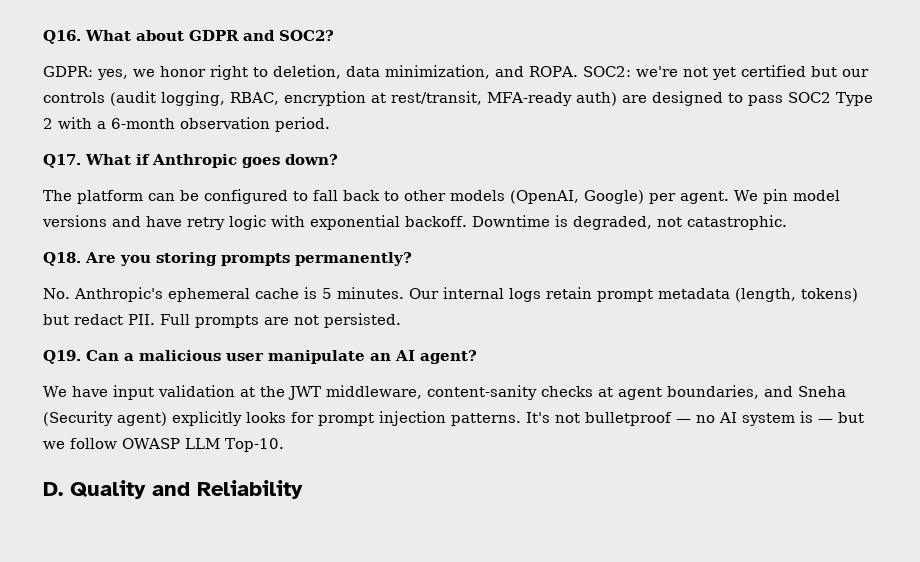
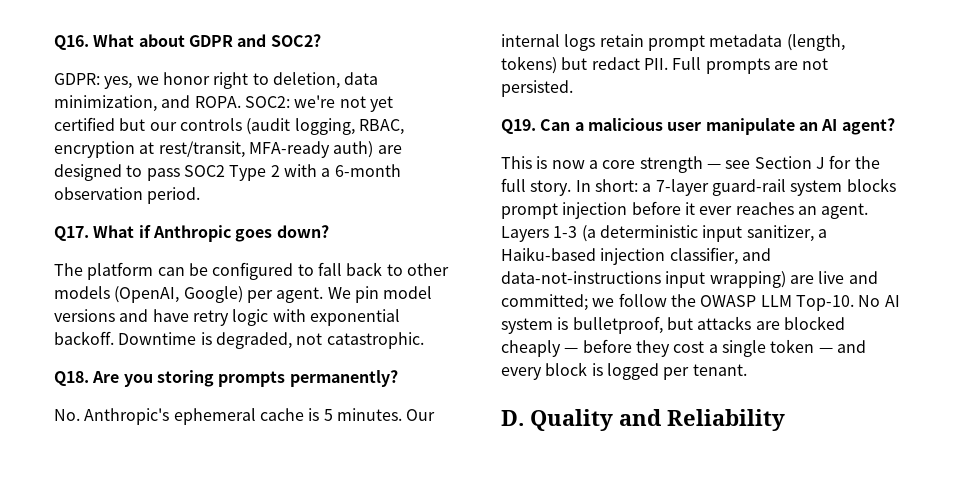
[43,385,846,400] [43,411,864,426] [43,438,284,452] We have input validation at the JWT middleware, content-sanity checks at agent boundaries, and Sneha (Security agent) explicitly looks for prompt injection patterns. It's not bulletproof — no AI system is — but we follow OWASP LLM Top-10. -> [501,155,880,173] [501,178,896,196] [501,201,869,219] [501,225,827,242] [501,247,771,265] [501,271,878,288] [501,293,900,311] [501,316,845,334] [501,339,866,357] [501,362,747,380] This is now a core strength — see Section J for the full story. In short: a 7-layer guard-rail system blocks prompt injection before it ever reaches an agent. Layers 1-3 (a deterministic input sanitizer, a Haiku-based injection classifier, and data-not-instructions input wrapping) are live and committed; we follow the OWASP LLM Top-10. No AI system is bulletproof, but attacks are blocked cheaply — before they cost a single token — and every block is logged per tenant.

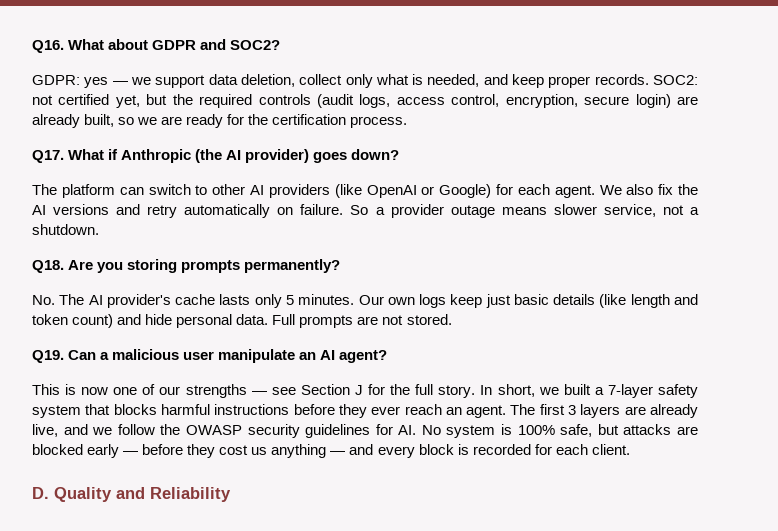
[104,72,379,89] [54,95,393,112] [54,117,404,135] [54,141,402,158] [54,164,401,181] [54,187,201,204] yes, we honor right to deletion, data minimization, and ROPA. SOC2: we're not yet certified but our controls (audit logging, RBAC, encryption at rest/transit, MFA-ready auth) are designed to pass SOC2 Type 2 with a 6-month observation period. -> [84,74,698,88] [32,94,699,108] [32,114,408,128] yes — we support data deletion, collect only what is needed, and keep proper records. SOC2: not certified yet, but the required controls (audit logs, access control, encryption, secure login) are already built, so we are ready for the certification process.
(231, 233) none -> [195,149,310,163] (the AI provider)
[188,262,449,280] [54,286,433,303] [54,309,400,326] [54,331,424,349] be configured to fall back to other models (OpenAI, Google) per agent. We pin model versions and have retry logic with exponential backoff. Downtime is degraded, not catastrophic. -> [148,184,699,198] [32,204,700,218] [32,224,99,235] switch to other AI providers (like OpenAI or Google) for each agent. We also fix the AI versions and retry automatically on failure. So a provider outage means slower service, not a shutdown.
[84,408,436,425] [501,34,845,51] [501,56,668,74] Anthropic's ephemeral cache is 5 minutes. Our internal logs retain prompt metadata (length, tokens) but redact PII. -> [59,294,699,308] [32,314,269,328] The AI provider's cache lasts only 5 minutes. Our own logs keep just basic details (like length and token count) and hide personal data.
[501,80,573,97] persisted. -> [406,314,452,325] stored.
[588,156,703,173] a core strength -> [113,384,247,398] one of our strengths
[594,178,896,196] [501,201,869,219] [501,225,827,242] [501,247,771,265] [501,271,878,288] [501,293,900,311] [501,316,663,334] short: a 7-layer guard-rail system blocks prompt injection before it ever reaches an agent. Layers 1-3 (a deterministic input sanitizer, a Haiku-based injection classifier, and data-not-instructions input wrapping) are live and committed; we follow the OWASP LLM Top-10. No AI system is bulletproof, -> [497,384,698,398] [32,404,698,418] [32,424,593,438] short, we built a 7-layer safety system that blocks harmful instructions before they ever reach an agent. The first 3 layers are already live, and we follow the OWASP security guidelines for AI. No system is 100% safe,
[501,340,561,357] cheaply -> [87,444,120,458] early
[708,339,815,357] a single token -> [251,444,327,458] us anything
[606,363,747,380] logged per tenant. -> [472,444,630,455] recorded for each client.

